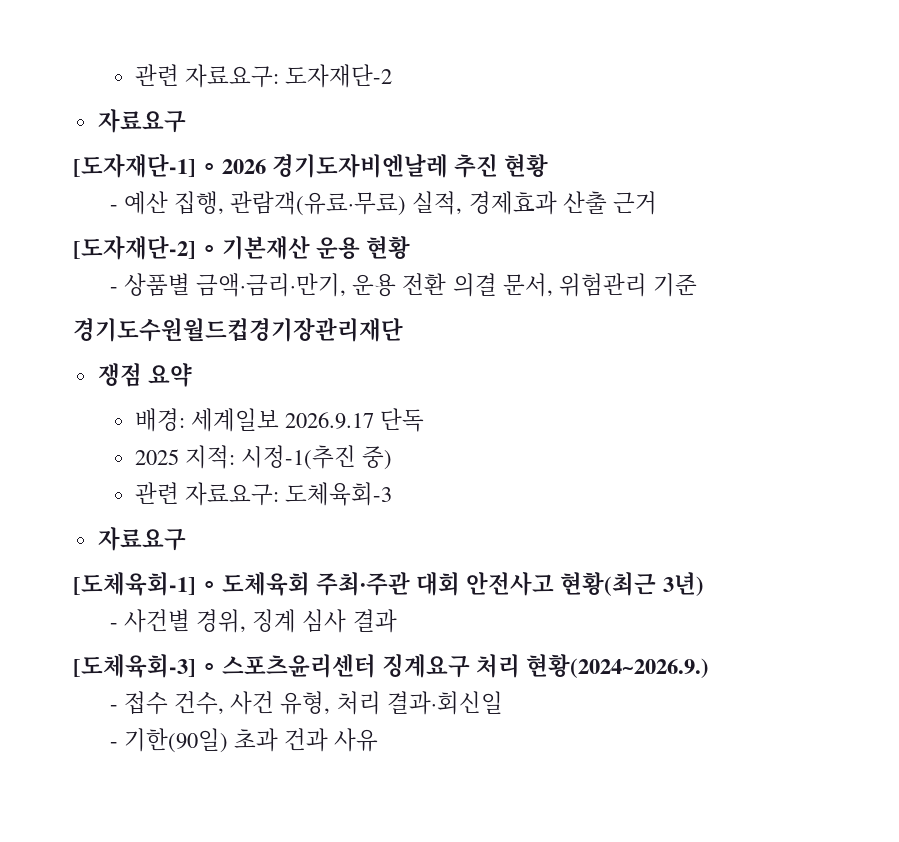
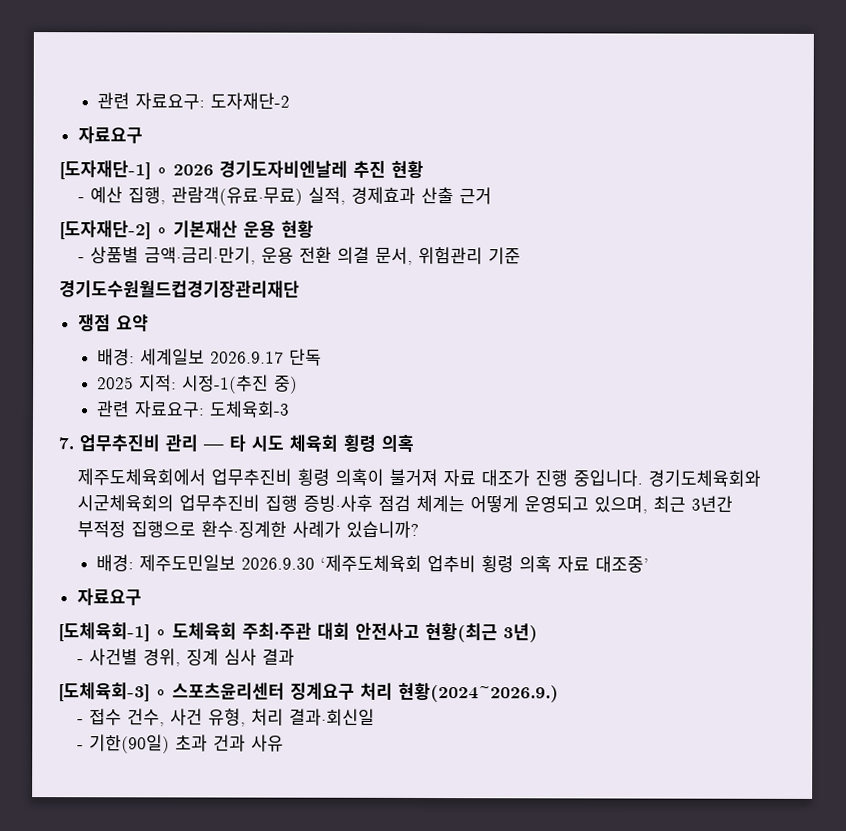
(393, 494) none -> [58,434,414,452] [77,468,762,487] [77,494,734,514] [77,520,420,538] [96,554,650,573] // 7. 업무추진비 관리 — 타 시도 체육회 횡령 의혹 // 제주도체육회에서 업무추진비 횡령 의혹이 불거져 자료 대조가 진행 중입니다. 경기도체육회와 시군체육회의 업무추진비 집행 증빙·사후 점검 체계는 어떻게 운영되고 있으며, 최근 3년간 부적정 집행으로 환수·징계한 사례가 있습니까? // 배경: 제주도민일보 2026.9.30 ‘제주도체육회 업추비 횡령 의혹 자료 대조중’

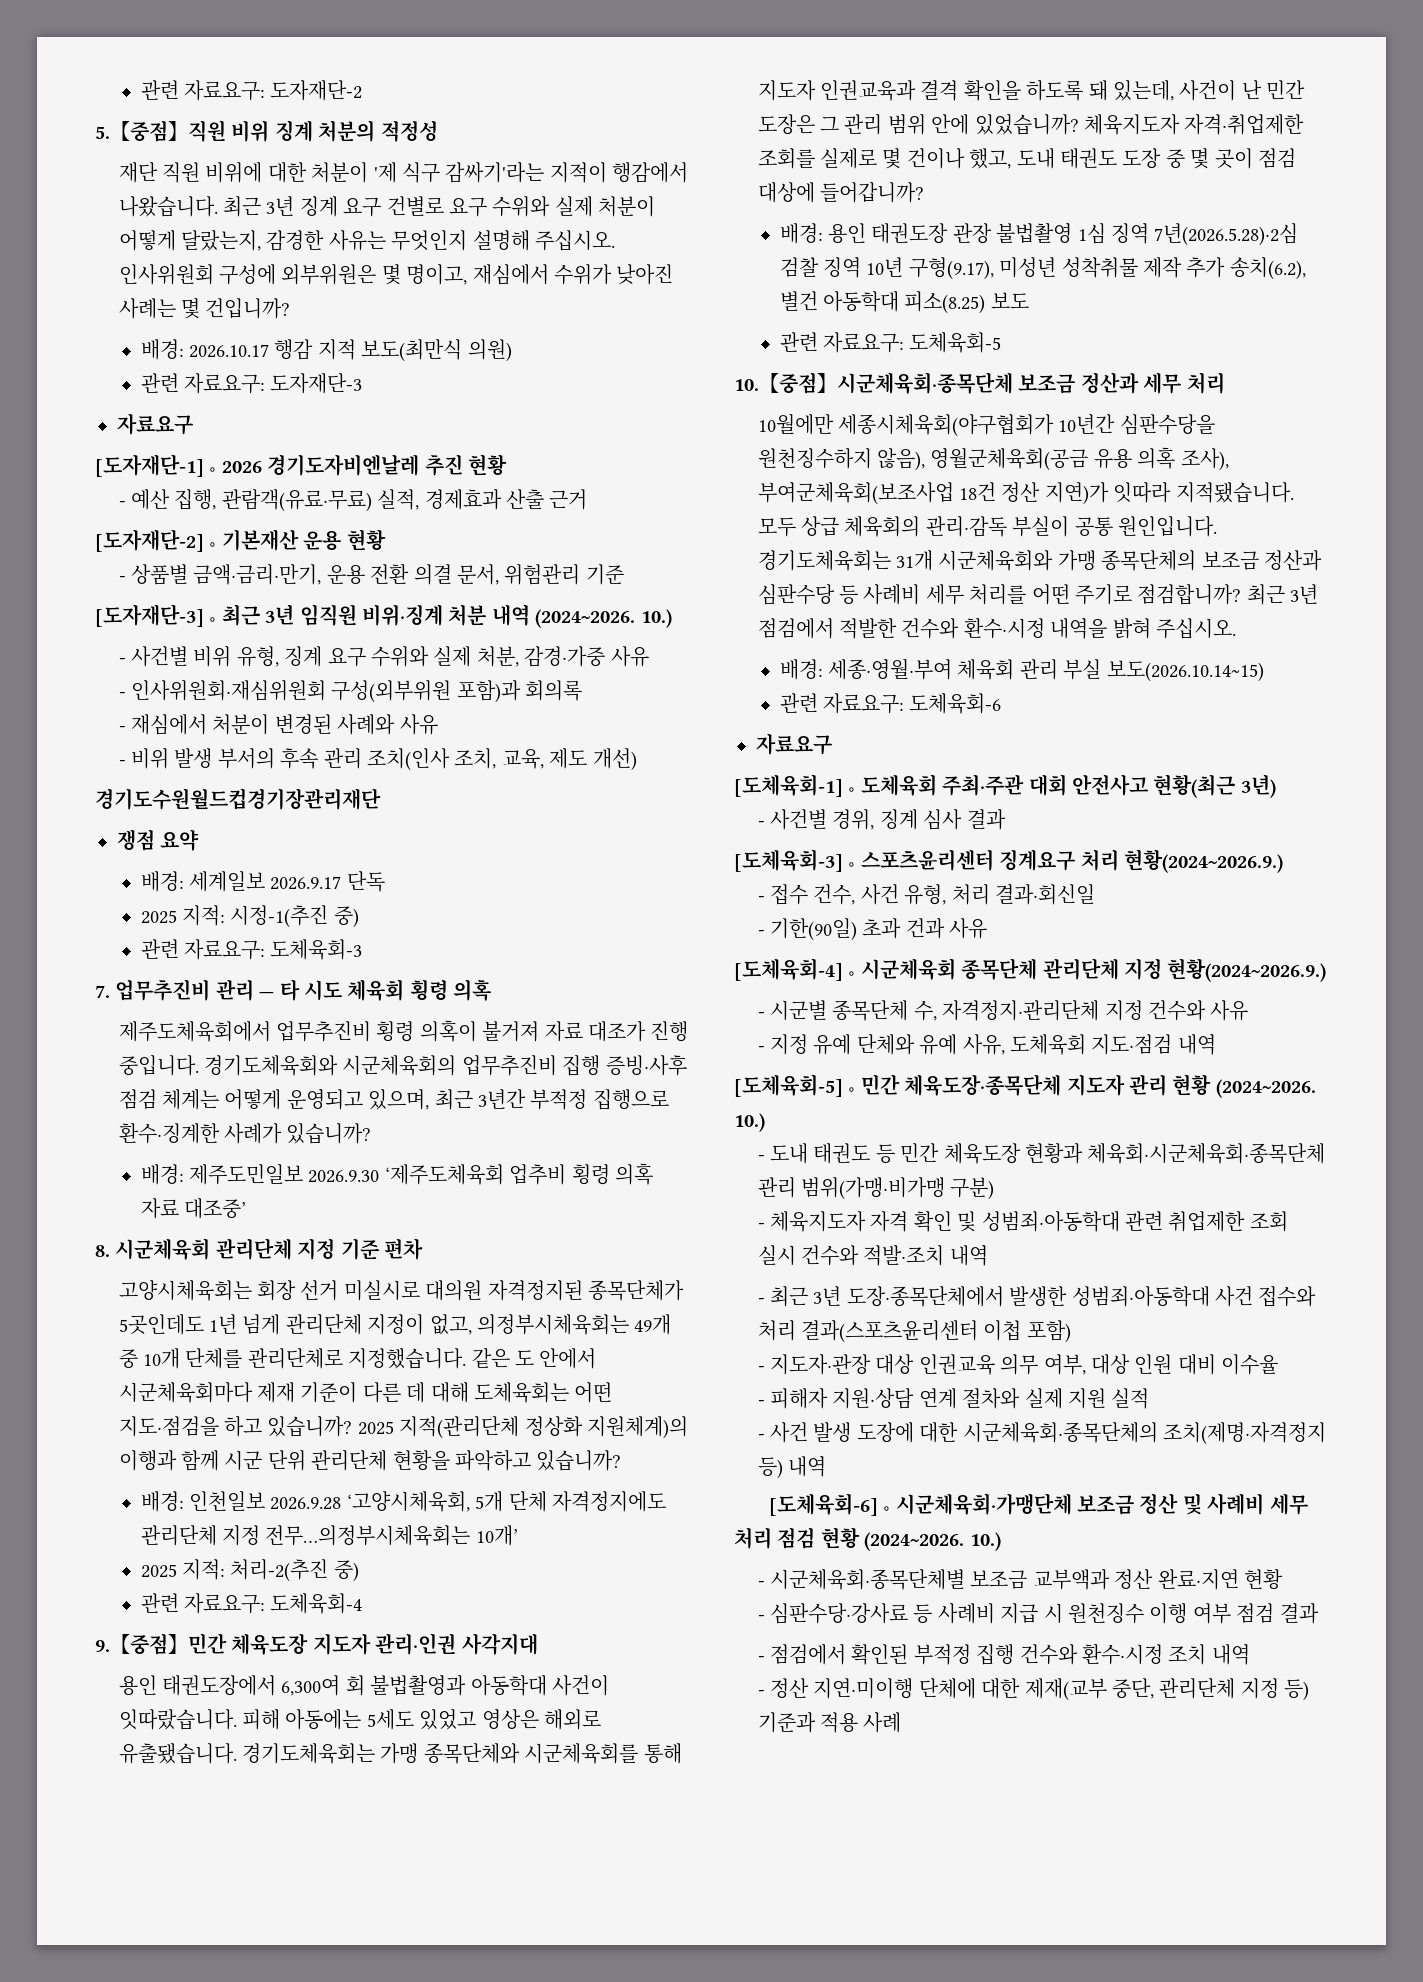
(291, 101) none -> [95,120,438,142] [118,162,689,183] [118,196,656,217] [118,230,615,251] [118,264,674,285] [118,298,291,319] [140,339,512,362] [140,373,363,394] // 5.【중점】직원 비위 징계 처분의 적정성 // 재단 직원 비위에 대한 처분이 '제 식구 감싸기'라는 지적이 행감에서 나왔습니다. 최근 3년 징계 요구 건별로 요구 수위와 실제 처분이 어떻게 달랐는지, 감경한 사유는 무엇인지 설명해 주십시오. 인사위원회 구성에 외부위원은 몇 명이고, 재심에서 수위가 낮아진 사례는 몇 건입니까? // 배경: 2026.10.17 행감 지적 보도(최만식 의원) // 관련 자료요구: 도자재단-3
(522, 256) none -> [95,604,672,628] [118,646,649,667] [118,680,583,703] [118,714,438,735] [118,748,637,771] // [도자재단-3] ∘ 최근 3년 임직원 비위·징계 처분 내역 (2024~2026. 10.) // - 사건별 비위 유형, 징계 요구 수위와 실제 처분, 감경·가중 사유 // - 인사위원회·재심위원회 구성(외부위원 포함)과 회의록 // - 재심에서 처분이 변경된 사례와 사유 // - 비위 발생 부서의 후속 관리 조치(인사 조치, 교육, 제도 개선)
(650, 564) none -> [95,1238,423,1260] [118,1280,684,1301] [118,1314,672,1335] [118,1348,597,1369] [118,1382,613,1403] [118,1416,688,1439] [118,1450,622,1471] [140,1491,666,1512] [140,1525,518,1546] [140,1559,359,1582] [140,1593,363,1614] [95,1633,538,1655] [118,1675,609,1696] [118,1709,601,1730] [118,1743,682,1764] [757,80,1306,101] [757,114,1305,135] [757,148,1296,169] [757,182,924,203] [779,223,1299,246] [779,257,1306,280] [779,291,1029,314] [779,332,1002,353] [734,372,1225,394] [757,413,1215,437] [757,447,1229,471] [757,482,1294,505] [757,516,1217,537] [757,550,1322,571] [757,584,1319,605] [757,618,1236,639] [779,658,1264,682] [779,693,1002,714] // 8. 시군체육회 관리단체 지정 기준 편차 // 고양시체육회는 회장 선거 미실시로 대의원 자격정지된 종목단체가 5곳인데도 1년 넘게 관리단체 지정이 없고, 의정부시체육회는 49개 중 10개 단체를 관리단체로 지정했습니다. 같은 도 안에서 시군체육회마다 제재 기준이 다른 데 대해 도체육회는 어떤 지도·점검을 하고 있습니까? 2025 지적(관리단체 정상화 지원체계)의 이행과 함께 시군 단위 관리단체 현황을 파악하고 있습니까? // 배경: 인천일보 2026.9.28 ‘고양시체육회, 5개 단체 자격정지에도 관리단체 지정 전무…의정부시체육회는 10개’ // 2025 지적: 처리-2(추진 중) // 관련 자료요구: 도체육회-4 // 9.【중점】민간 체육도장 지도자 관리·인권 사각지대 // 용인 태권도장에서 6,300여 회 불법촬영과 아동학대 사건이 잇따랐습니다. 피해 아동에는 5세도 있었고 영상은 해외로 유출됐습니다. 경기도체육회는 가맹 종목단체와 시군체육회를 통해 지도자 인권교육과 결격 확인을 하도록 돼 있는데, 사건이 난 민간 도장은 그 관리 범위 안에 있었습니까? 체육지도자 자격·취업제한 조회를 실제로 몇 건이나 했고, 도내 태권도 도장 중 몇 곳이 점검 대상에 들어갑니까? // 배경: 용인 태권도장 관장 불법촬영 1심 징역 7년(2026.5.28)·2심 검찰 징역 10년 구형(9.17), 미성년 성착취물 제작 추가 송치(6.2), 별건 아동학대 피소(8.25) 보도 // 관련 자료요구: 도체육회-5 // 10.【중점】시군체육회·종목단체 보조금 정산과 세무 처리 // 10월에만 세종시체육회(야구협회가 10년간 심판수당을 원천징수하지 않음), 영월군체육회(공금 유용 의혹 조사), 부여군체육회(보조사업 18건 정산 지연)가 잇따라 지적됐습니다. 모두 상급 체육회의 관리·감독 부실이 공통 원인입니다. 경기도체육회는 31개 시군체육회와 가맹 종목단체의 보조금 정산과 심판수당 등 사례비 세무 처리를 어떤 주기로 점검합니까? 최근 3년 점검에서 적발한 건수와 환수·시정 내역을 밝혀 주십시오. // 배경: 세종·영월·부여 체육회 관리 부실 보도(2026.10.14~15) // 관련 자료요구: 도체육회-6
(285, 743) none -> [734,958,1327,982] [757,1000,1249,1021] [757,1034,1216,1055] [734,1074,1316,1098] [734,1113,765,1132] [757,1143,1326,1164] [757,1177,995,1200] [757,1211,1288,1232] [757,1245,988,1266] [757,1286,1317,1307] [757,1320,1071,1343] [757,1354,1279,1375] [757,1388,1150,1409] [757,1422,1326,1445] [757,1456,826,1479] [768,1493,1308,1516] [734,1527,1001,1551] [757,1569,1283,1590] [757,1603,1319,1624] [757,1644,1250,1665] [757,1678,1310,1701] [757,1712,902,1733] // [도체육회-4] ∘ 시군체육회 종목단체 관리단체 지정 현황(2024~2026.9.) // - 시군별 종목단체 수, 자격정지·관리단체 지정 건수와 사유 // - 지정 유예 단체와 유예 사유, 도체육회 지도·점검 내역 // [도체육회-5] ∘ 민간 체육도장·종목단체 지도자 관리 현황 (2024~2026. 10.) // - 도내 태권도 등 민간 체육도장 현황과 체육회·시군체육회·종목단체 관리 범위(가맹·비가맹 구분) // - 체육지도자 자격 확인 및 성범죄·아동학대 관련 취업제한 조회 실시 건수와 적발·조치 내역 // - 최근 3년 도장·종목단체에서 발생한 성범죄·아동학대 사건 접수와 처리 결과(스포츠윤리센터 이첩 포함) // - 지도자·관장 대상 인권교육 의무 여부, 대상 인원 대비 이수율 // - 피해자 지원·상담 연계 절차와 실제 지원 실적 // - 사건 발생 도장에 대한 시군체육회·종목단체의 조치(제명·자격정지 등) 내역 // [도체육회-6] ∘ 시군체육회·가맹단체 보조금 정산 및 사례비 세무 처리 점검 현황 (2024~2026. 10.) // - 시군체육회·종목단체별 보조금 교부액과 정산 완료·지연 현황 // - 심판수당·강사료 등 사례비 지급 시 원천징수 이행 여부 점검 결과 // - 점검에서 확인된 부적정 집행 건수와 환수·시정 조치 내역 // - 정산 지연·미이행 단체에 대한 제재(교부 중단, 관리단체 지정 등) 기준과 적용 사례

